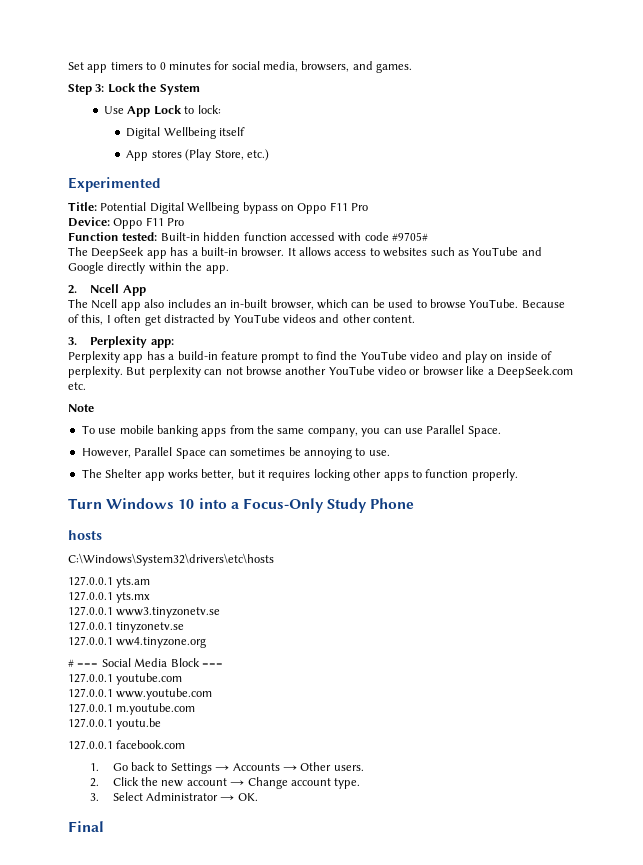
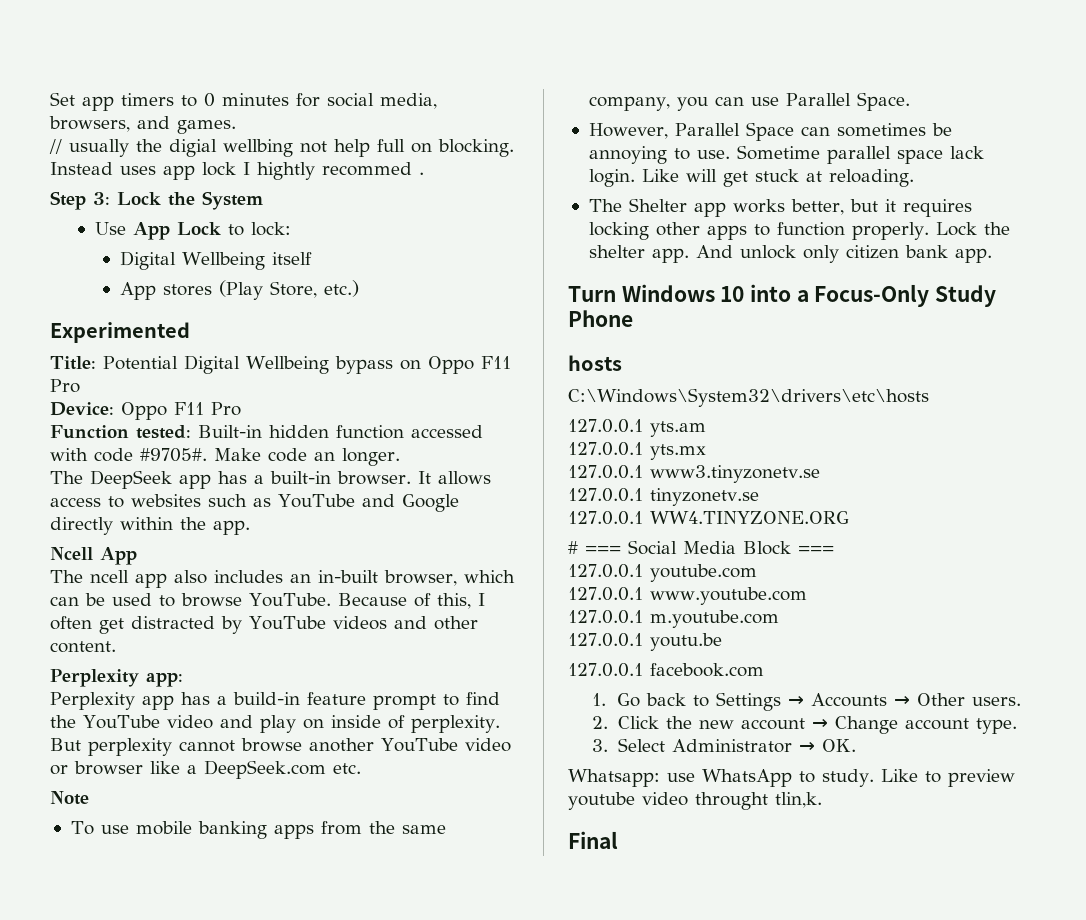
(413, 68) none -> [49,139,514,157] [50,162,424,180] // // usually the digial wellbing not help full on blocking. Instead uses app lock I hightly recommed .
[392,232,428,241] #9705# -> [140,448,400,466] #9705#. Make code an longer.
[68,285,77,294] 2. -> (250, 527) none
[91,299,118,309] Ncell -> [90,570,129,583] ncell
[68,337,77,345] 3. -> (116, 647) none
[204,367,243,375] can not -> [179,740,235,752] cannot
(390, 453) none -> [736,145,984,164] [588,169,914,187] Sometime parallel space lack login. Like will get stuck at reloading.
(518, 475) none -> [935,222,1010,236] [588,245,992,263] Lock the shelter app. And unlock only citizen bank app.
[116,637,207,648] ww4.tinyzone.org -> [650,511,849,524] WW4.TINYZONE.ORG
(258, 797) none -> [568,769,1015,787] [568,792,822,810] // Whatsapp: use WhatsApp to study. Like to preview youtube video throught tlin,k.

